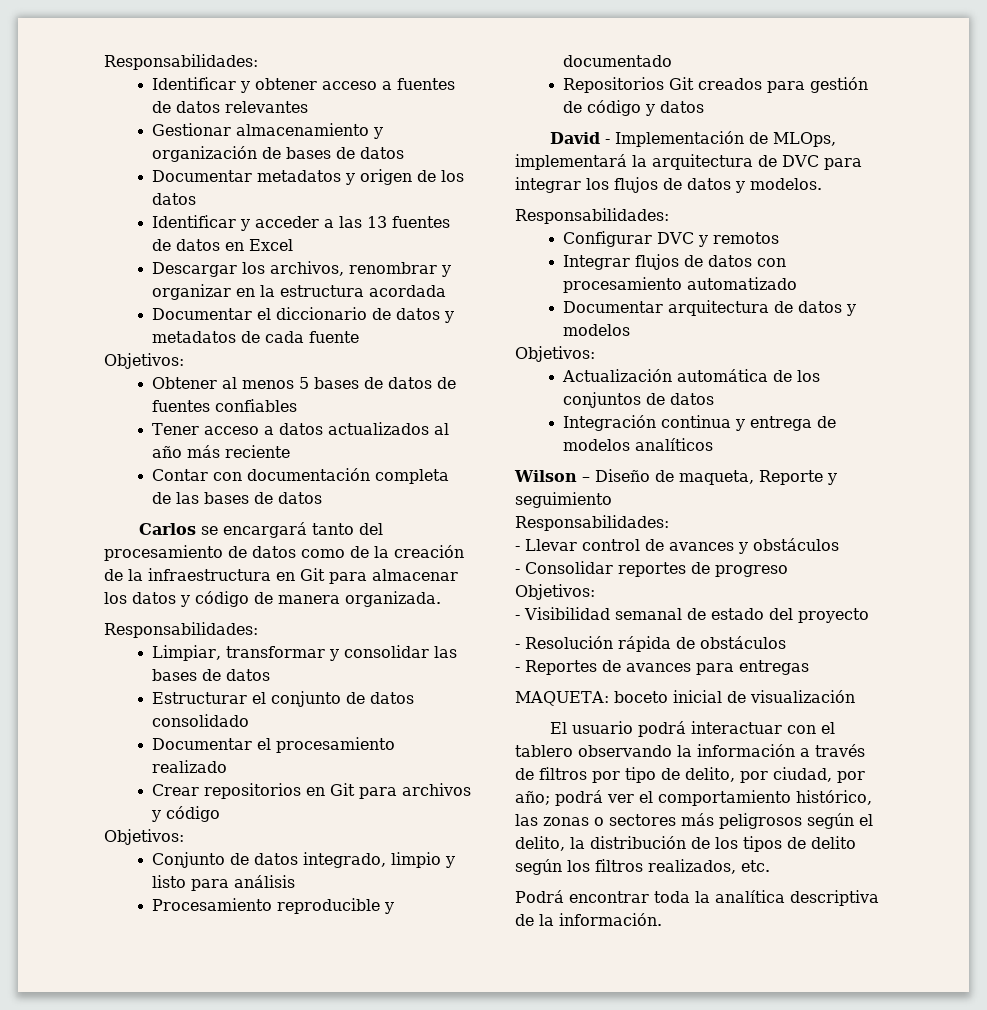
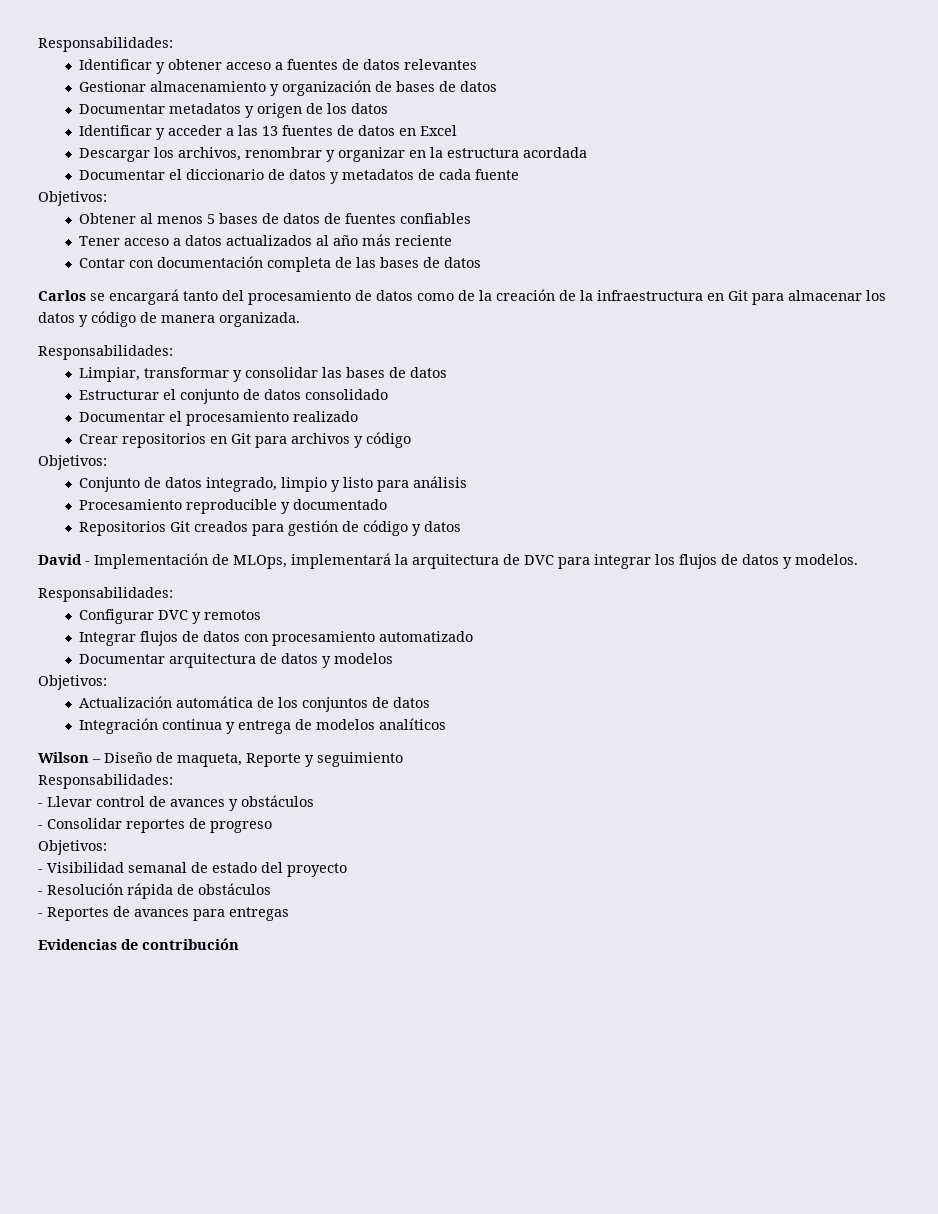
[515,690,855,706] [550,721,836,737] [515,744,865,757] [515,767,865,783] [515,790,872,806] [515,813,873,829] [515,836,856,852] [515,859,770,875] [515,890,879,906] [515,913,662,926] MAQUETA: boceto inicial de visualización // El usuario podrá interactuar con el tablero observando la información a través de filtros por tipo de delito, por ciudad, por año; podrá ver el comportamiento histórico, las zonas o sectores más peligrosos según el delito, la distribución de los tipos de delito según los filtros realizados, etc. // Podrá encontrar toda la analítica descriptiva de la información. -> [38,938,239,950] Evidencias de contribución

